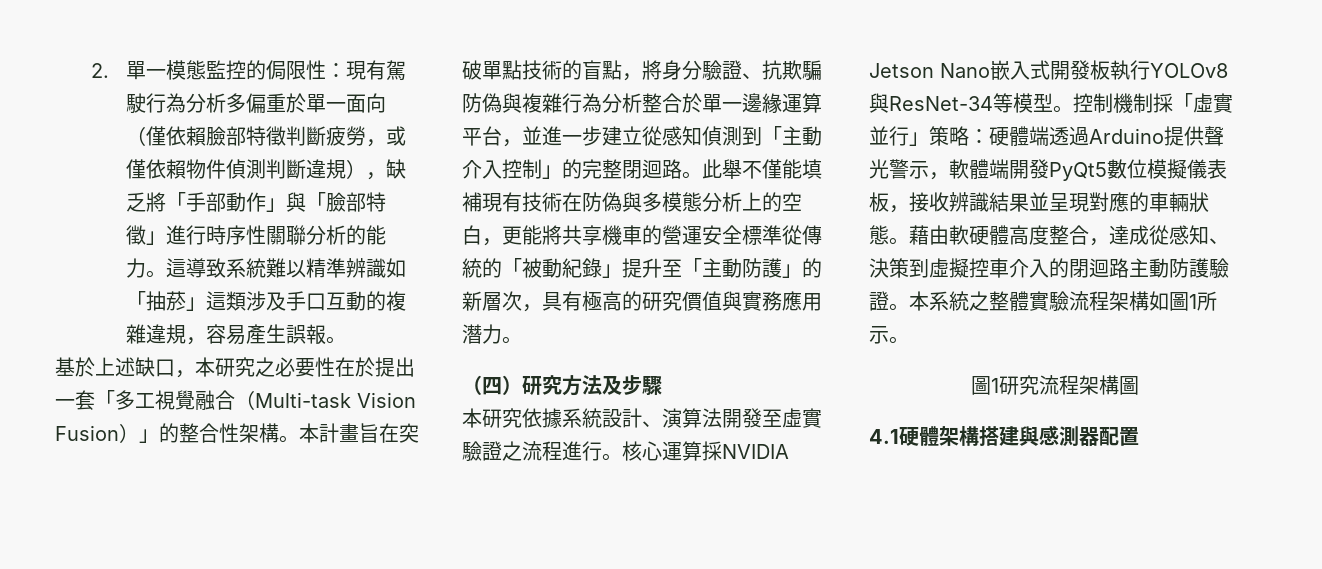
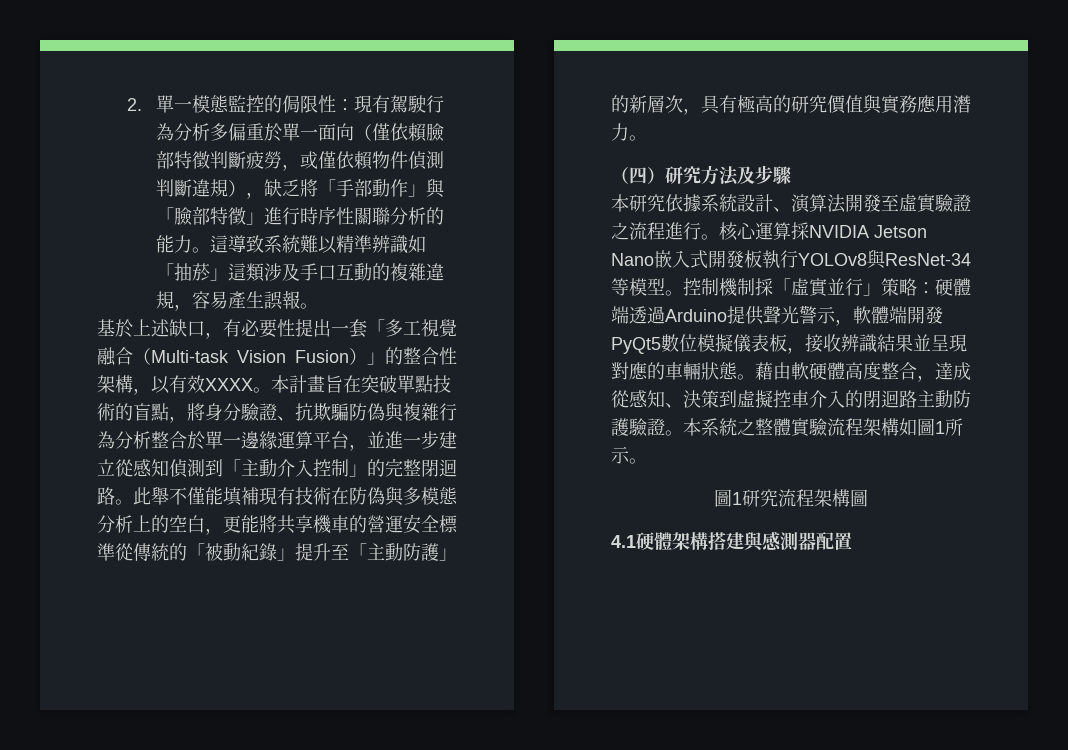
[195,357,375,377] 本研究之必要性在於 -> [223,319,295,338] 有必要性
(279, 433) none -> [133,375,253,395] ，以有效XXXX

